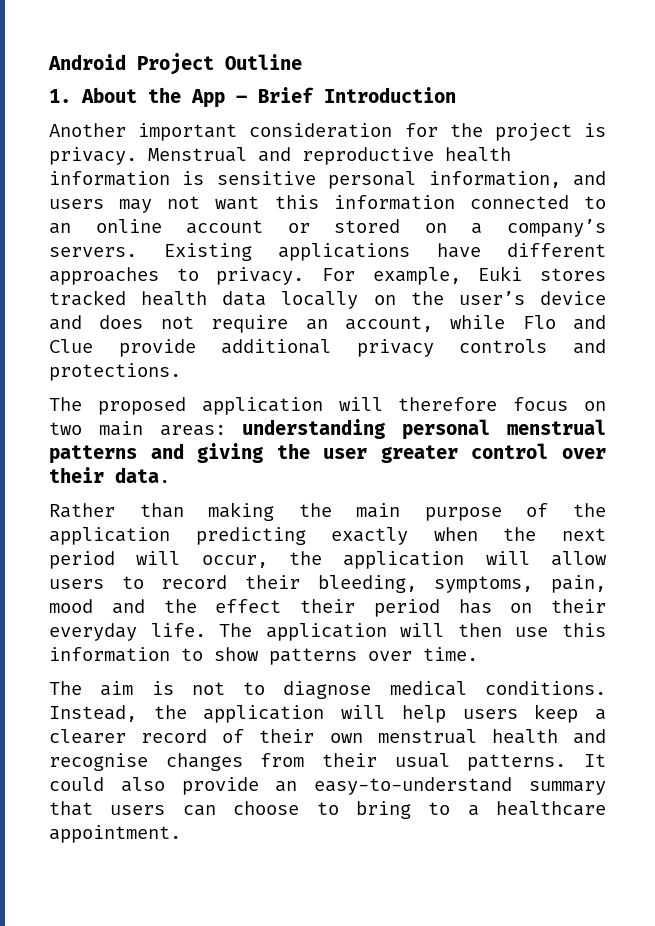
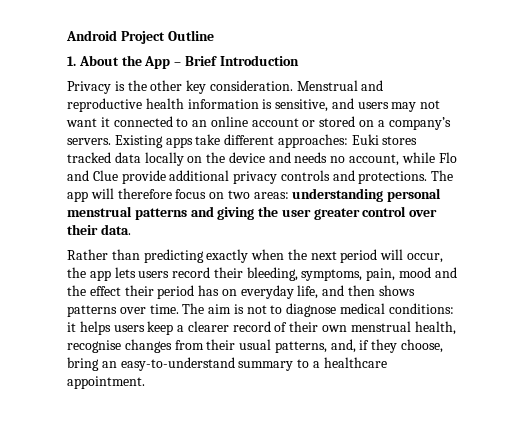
[49,123,607,141] [49,147,137,165] Another important consideration for the project is privacy. -> [67,80,293,94] Privacy is the other key consideration.
[216,171,561,189] sensitive personal information, -> [275,99,329,112] sensitive,
[274,195,455,210] this information -> [100,117,110,127] it
[278,243,606,261] [49,267,461,285] applications have different approaches to privacy. For example, -> [165,134,348,148] apps take different approaches:
[141,291,208,306] health -> (111, 157) none
[458,291,525,305] user’s -> (226, 157) none
[99,315,328,333] does not require an -> [294,152,346,163] needs no
[49,397,323,415] // The proposed application -> [431,170,454,181] [67,191,88,202] The app
[98,421,143,436] main -> (250, 194) none
[208,502,606,521] [49,527,170,545] making the main purpose of the application -> (140, 254) none
[343,551,607,569] [49,576,144,589] application will allow users to -> [89,267,170,281] app lets users
[551,599,606,613] [49,623,606,641] [49,647,259,662] their everyday life. The application will then use this information to show -> [240,285,415,299] everyday life, and then shows
(478, 654) // -> (179, 309) none
[484,681,606,695] [49,705,446,723] conditions. Instead, the application will help -> [388,303,454,314] [67,321,111,335] conditions: it helps
[491,729,607,744] health and -> [414,321,456,335] health,
[467,754,606,771] [49,777,606,795] [49,801,411,819] patterns. It could also provide an easy-to-understand summary that users can choose to bring -> [274,339,444,353] [67,357,294,371] patterns, and, if they choose, bring an easy-to-understand summary

